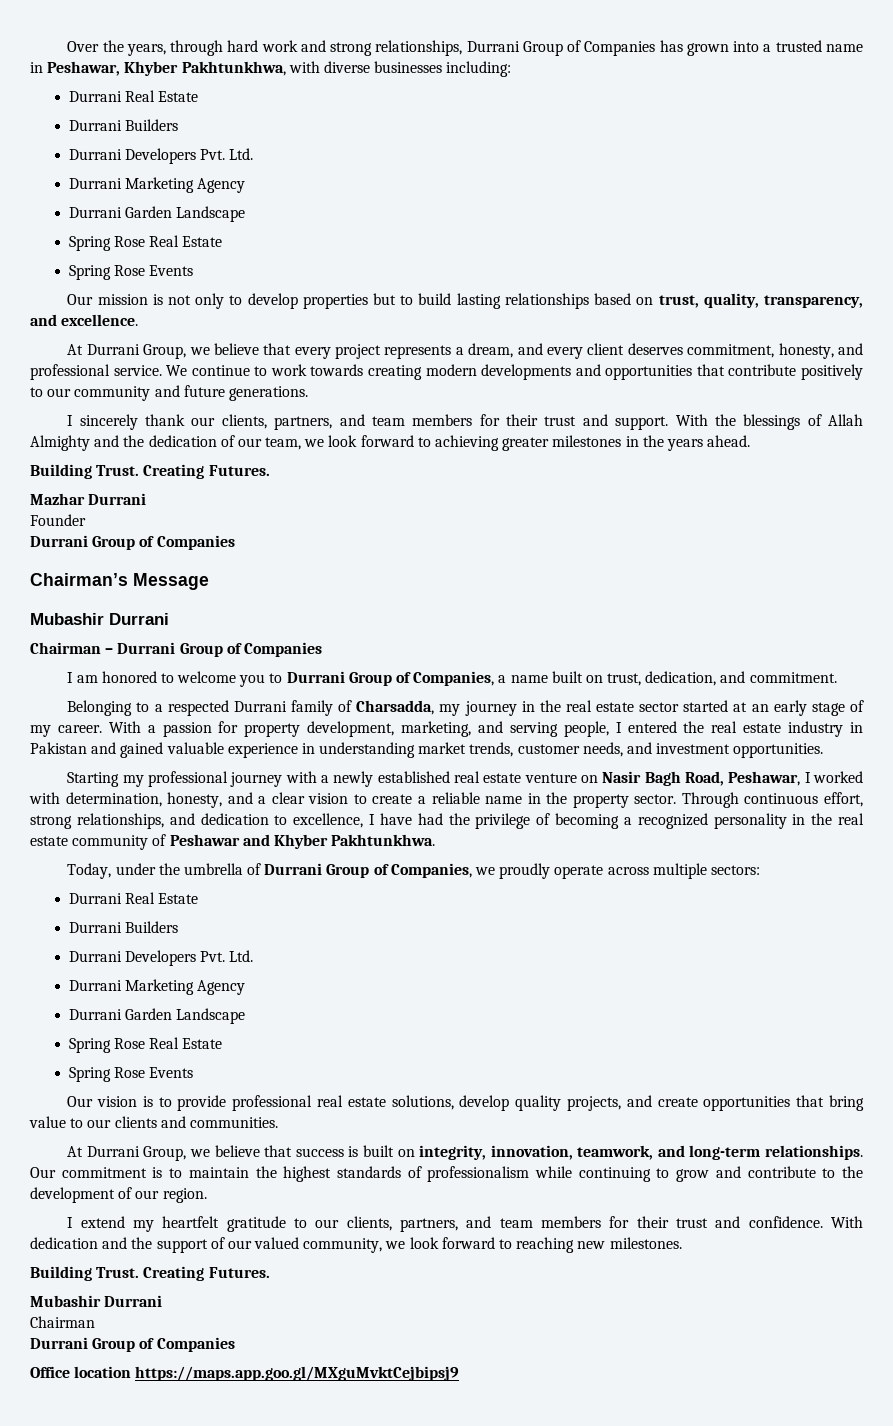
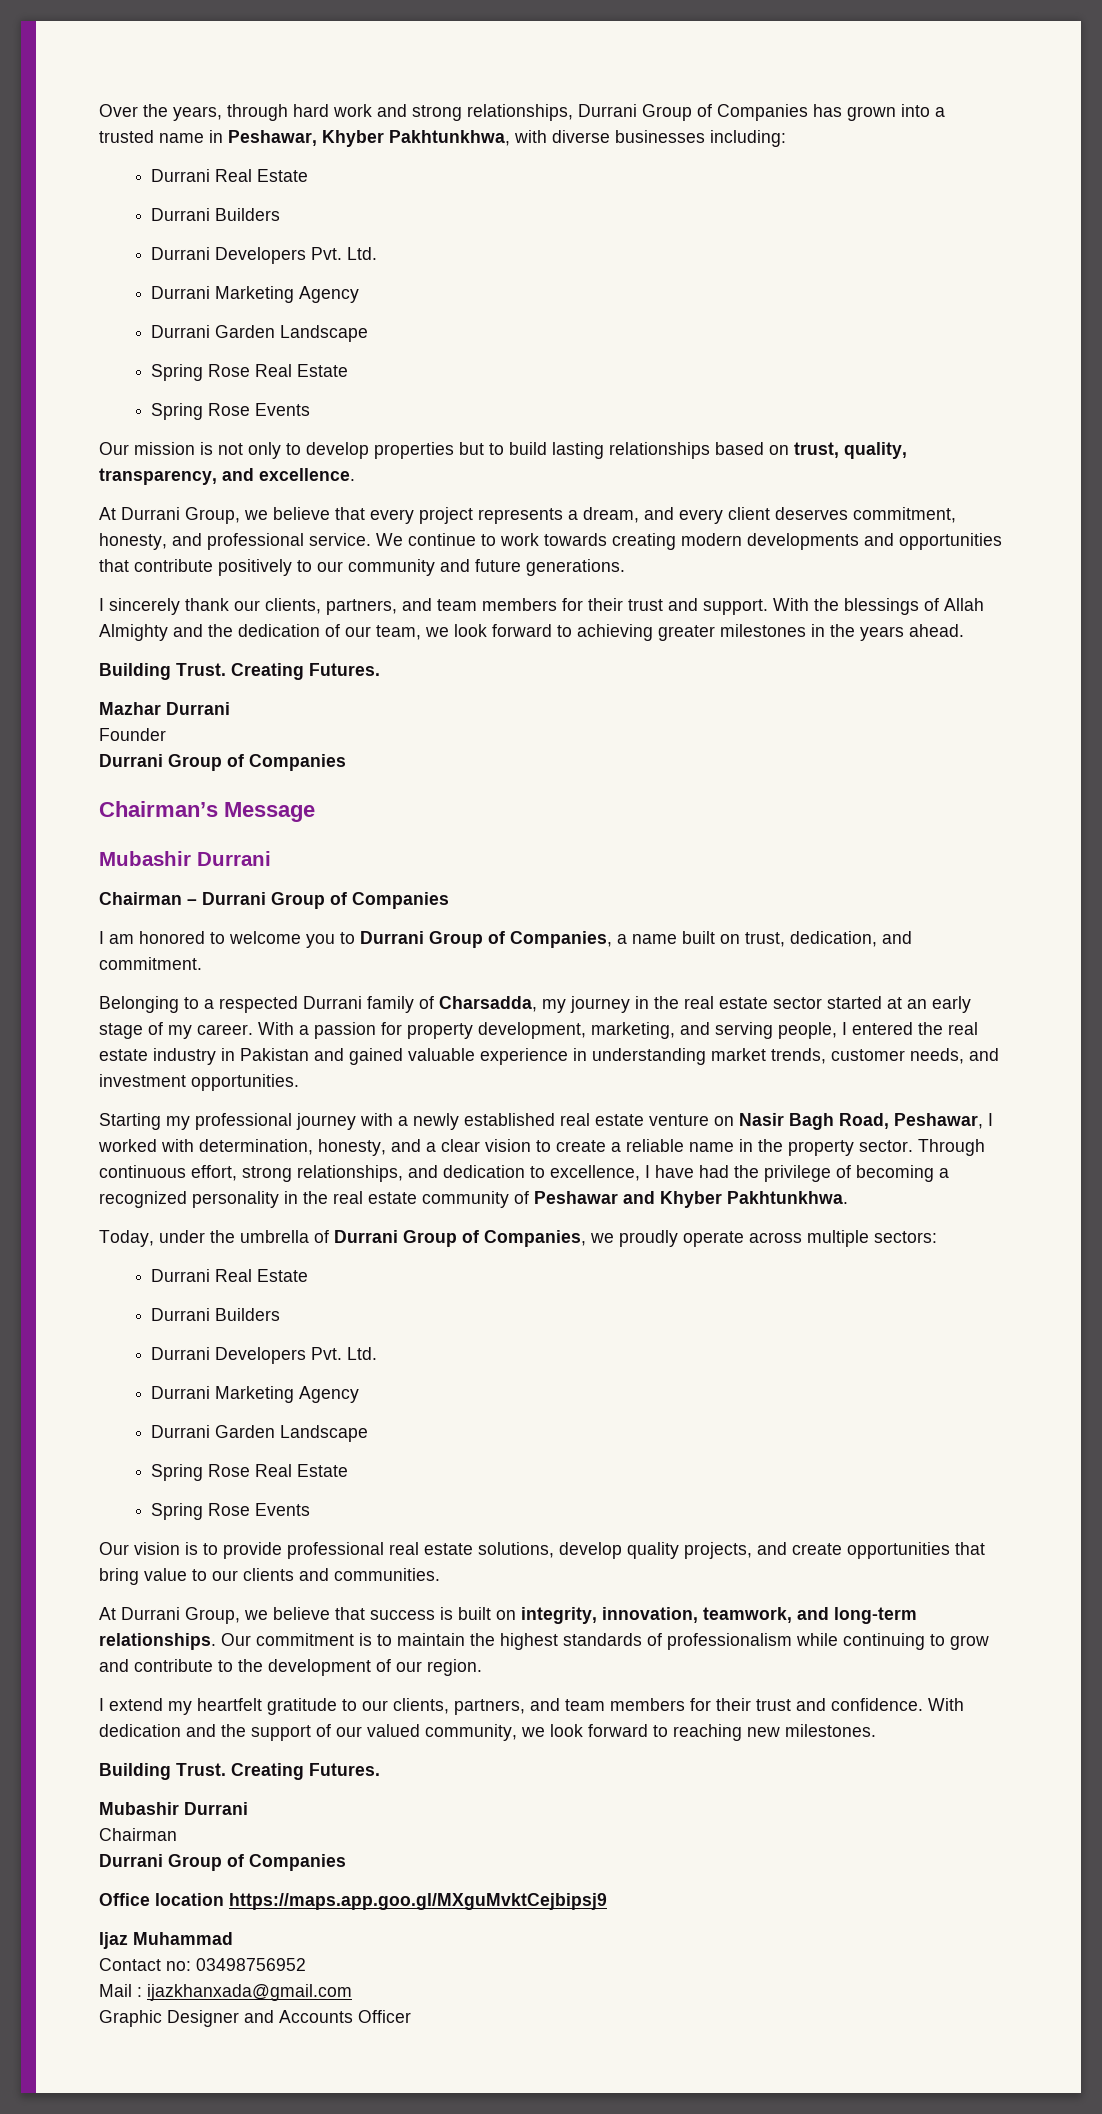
(460, 1373) none -> [99,1932,233,1949] [99,1958,306,1971] [99,1984,352,2001] [99,2010,411,2027] // Ijaz Muhammad // Contact no: 03498756952 // Mail : ijazkhanxada@gmail.com // Graphic Designer and Accounts Officer

